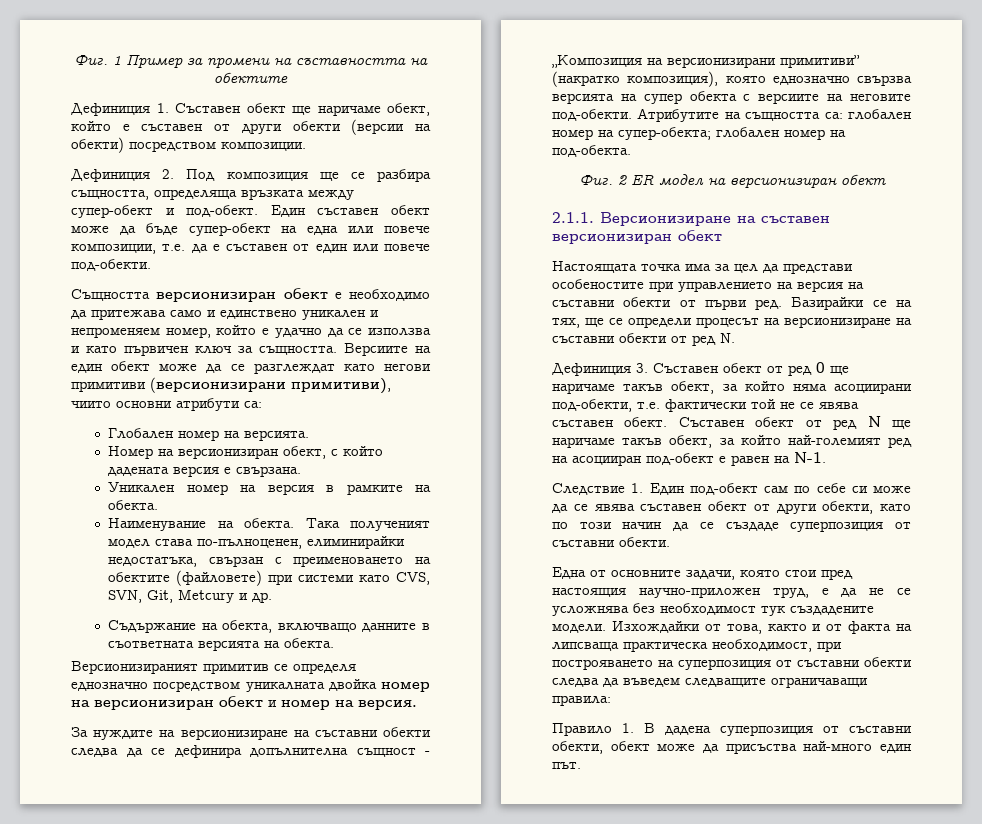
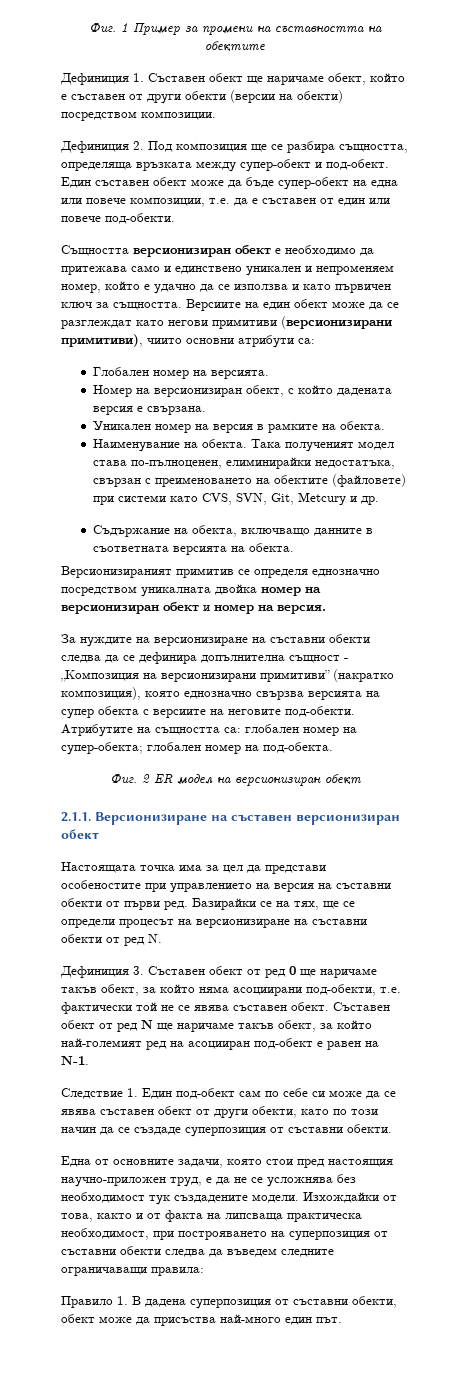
[685,678,766,687] следващите -> [281,1249,334,1257] следните

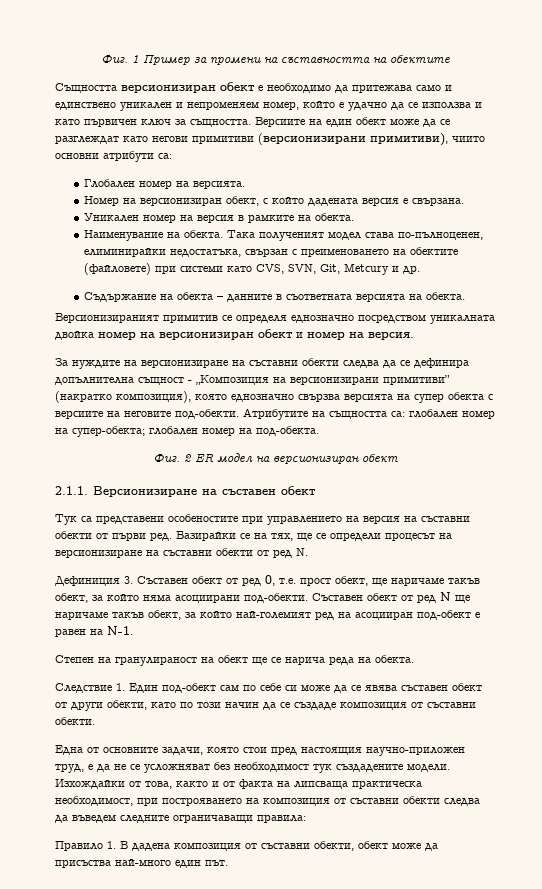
[60,73,405,85] [61,90,343,104] [61,111,216,121] [60,141,408,153] [61,159,389,172] [61,177,398,190] [61,197,390,207] [61,213,175,224] // Дефиниция 1. Съставен обект ще наричаме обект, който е съставен от други обекти (версии на обекти) посредством композиции. // Дефиниция 2. Под композиция ще се разбира същността, определяща връзката между супер-обект и под-обект. Един съставен обект може да бъде супер-обект на една или повече композиции, т.е. да е съставен от един или повече под-обекти. -> (450, 59) none
[191,525,310,537] обекта, включващо -> [176,292,223,300] обекта –
[296,814,400,825] [61,829,99,839] [61,862,326,874] версионизиран обект // Настоящата точка има за цел да представи -> [281,486,316,495] [55,514,164,525] обект // Тук са представени
[289,966,296,975] 0 -> [265,575,368,586] 0, т.е. прост обект,
[306,984,401,996] [61,1002,329,1014] под-обекти, т.е. фактически той не се явява съставен обект. -> [244,593,308,603] под-обекти.
(89, 1060) none -> [55,655,414,666] // Степен на гранулираност на обект ще се нарича реда на обекта.
[185,1127,266,1137] суперпозиция -> [340,701,407,710] композиция
[267,1177,333,1187] усложнява -> [144,764,210,773] усложняват
[289,1231,370,1241] суперпозиция -> [263,797,330,806] композиция
[190,1299,271,1309] суперпозиция -> [174,842,241,851] композиция

